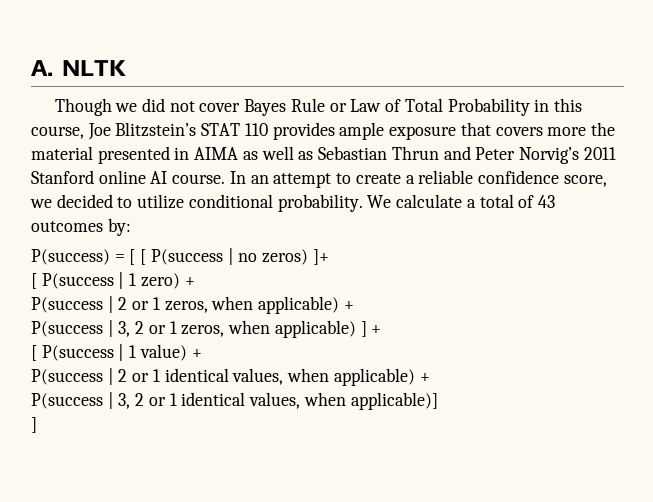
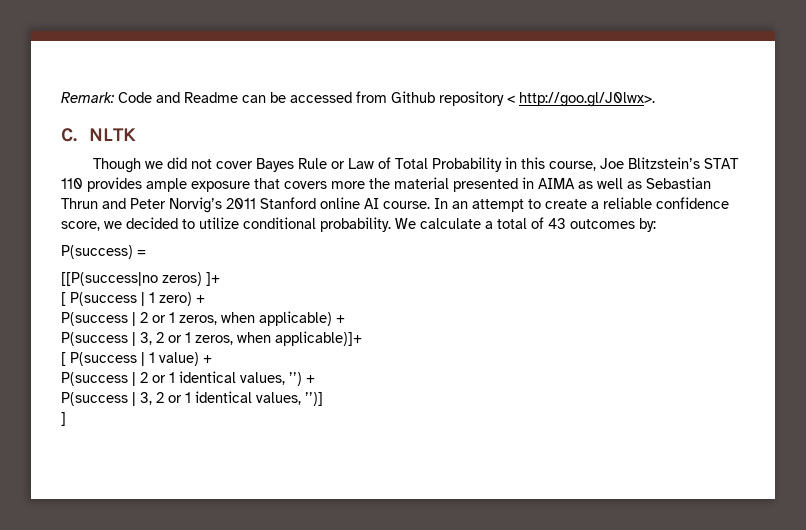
[31,60,53,76] A. -> [61,91,655,107] [61,128,77,142] Remark: Code and Readme can be accessed from Github repository < http://goo.gl/J0lwx>. // C.
[129,248,258,265] [ [ P(success | no -> [61,272,158,286] // [[P(success|no
[274,320,382,338] applicable) ] + -> [275,331,362,346] applicable)]+
[287,368,415,386] when applicable) -> [289,372,302,386] ’’)
[303,392,438,410] when applicable)] -> [305,392,323,406] ’’)]

